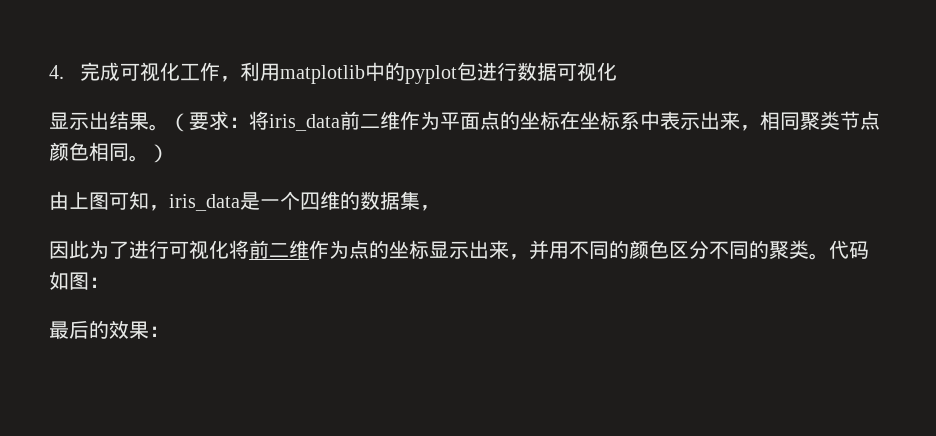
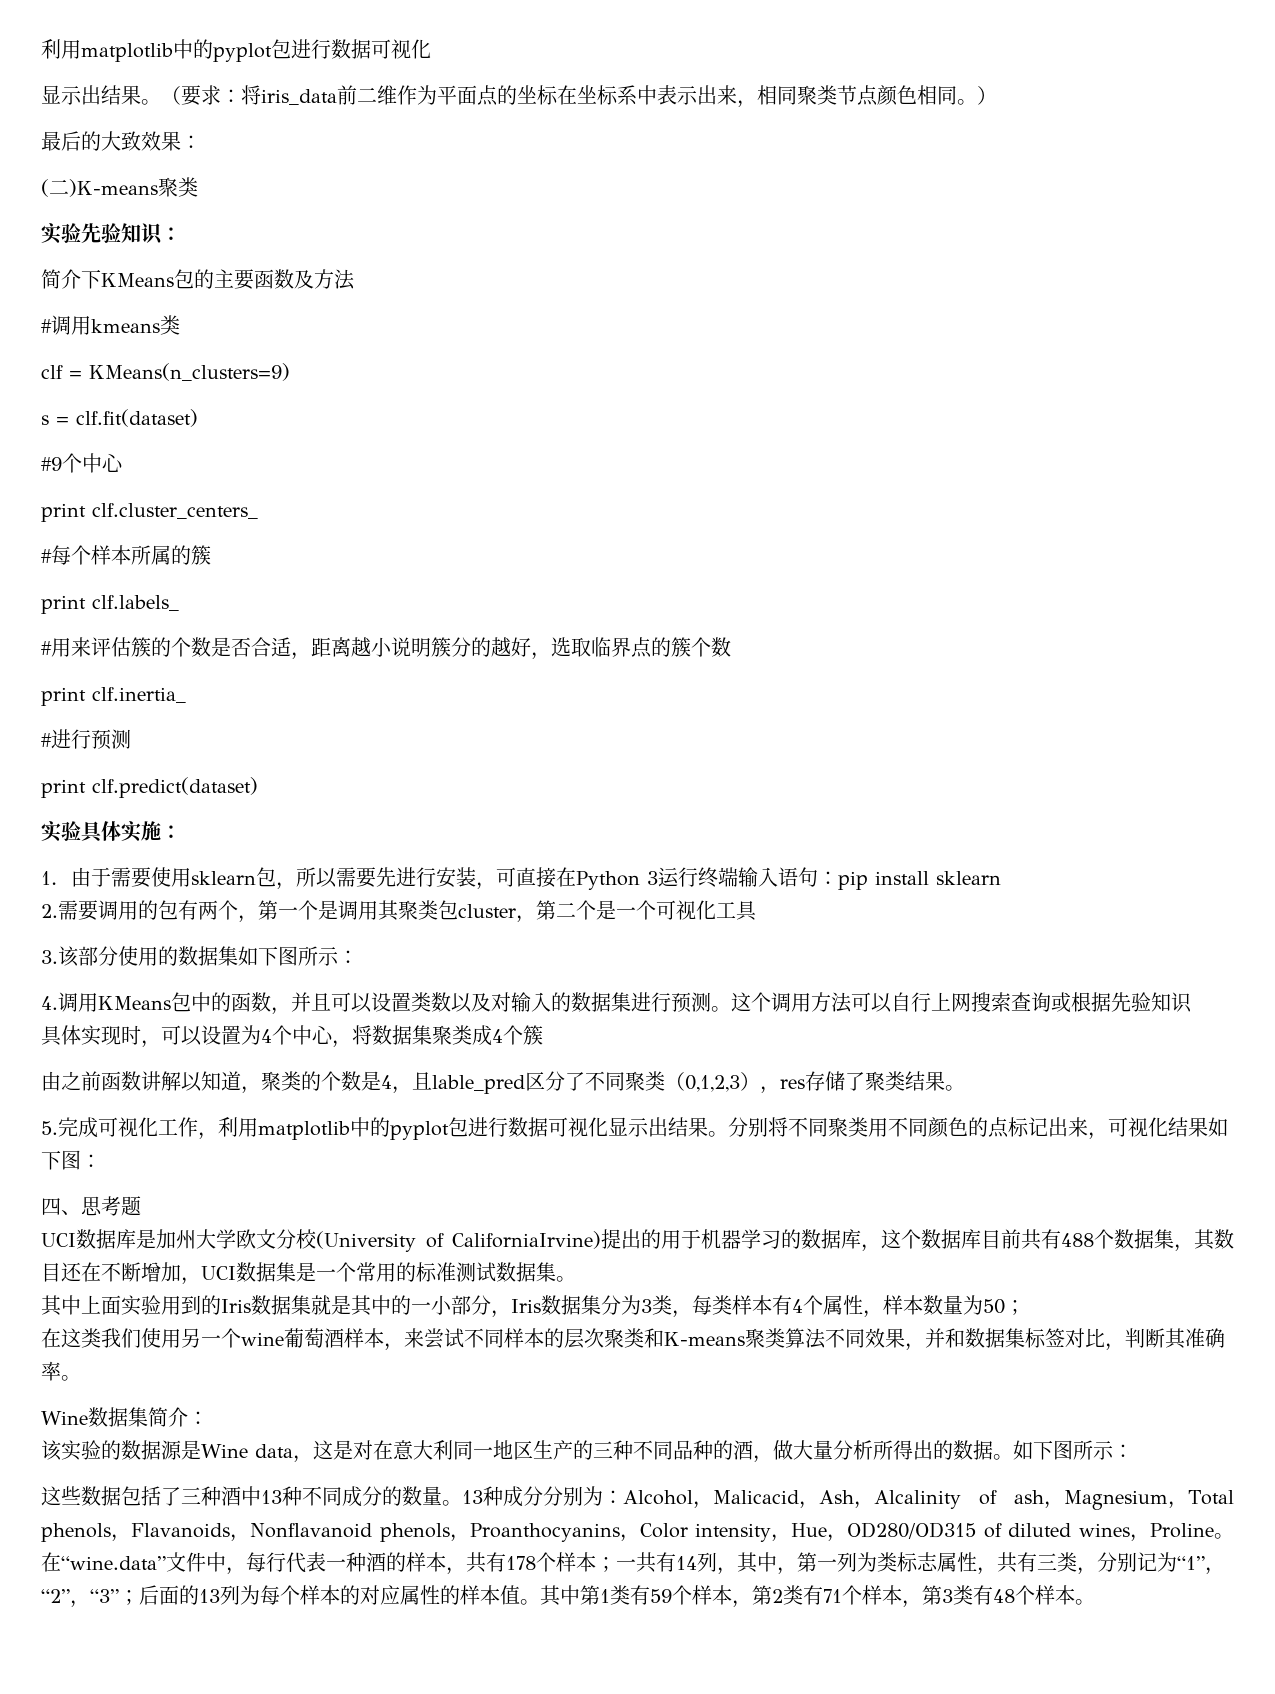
[49,62,241,82] 4.完成可视化工作， -> (41, 49) none
[49,191,440,211] [49,240,869,260] [49,271,109,290] [49,320,169,339] 由上图可知，iris_data是一个四维的数据集， // 因此为了进行可视化将前二维作为点的坐标显示出来，并用不同的颜色区分不同的聚类。代码如图： // 最后的效果： -> [41,131,201,151] [41,177,198,197] [41,223,181,245] [41,269,355,290] [41,315,180,335] [41,363,290,381] [41,409,198,427] [41,453,124,473] [41,503,258,522] [41,545,211,565] [41,595,179,614] [41,637,731,660] [41,687,186,706] [41,729,131,750] [41,777,258,798] [41,821,181,843] [41,867,1001,890] [41,900,757,923] [41,946,358,967] [41,992,1192,1015] [41,1025,543,1048] [41,1071,965,1094] [41,1117,1228,1140] [41,1150,101,1170] [41,1196,141,1216] [41,1229,1234,1252] [41,1262,576,1285] [41,1295,1025,1318] [41,1328,1225,1351] [41,1361,81,1381] [41,1407,208,1427] [41,1440,1133,1463] [41,1486,1235,1510] [41,1522,1234,1542] [41,1552,1225,1575] [41,1585,1095,1608] 最后的大致效果： // (二)K-means聚类 // 实验先验知识： // 简介下KMeans包的主要函数及方法 // #调用kmeans类 // clf = KMeans(n_clusters=9) // s = clf.fit(dataset) // #9个中心 // print clf.cluster_centers_ // #每个样本所属的簇 // print clf.labels_ // #用来评估簇的个数是否合适，距离越小说明簇分的越好，选取临界点的簇个数 // print clf.inertia_ // #进行预测 // print clf.predict(dataset) // 实验具体实施： // 1．由于需要使用sklearn包，所以需要先进行安装，可直接在Python 3运行终端输入语句：pip install sklearn // 2.需要调用的包有两个，第一个是调用其聚类包cluster，第二个是一个可视化工具 // 3.该部分使用的数据集如下图所示： // 4.调用KMeans包中的函数，并且可以设置类数以及对输入的数据集进行预测。这个调用方法可以自行上网搜索查询或根据先验知识 // 具体实现时，可以设置为4个中心，将数据集聚类成4个簇 // 由之前函数讲解以知道，聚类的个数是4，且lable_pred区分了不同聚类（0,1,2,3），res存储了聚类结果。 // 5.完成可视化工作，利用matplotlib中的pyplot包进行数据可视化显示出结果。分别将不同聚类用不同颜色的点标记出来，可视化结果如下图： // 四、思考题 // UCI数据库是加州大学欧文分校(University of CaliforniaIrvine)提出的用于机器学习的数据库，这个数据库目前共有488个数据集，其数目还在不断增加，UCI数据集是一个常用的标准测试数据集。 // 其中上面实验用到的Iris数据集就是其中的一小部分，Iris数据集分为3类，每类样本有4个属性，样本数量为50； // 在这类我们使用另一个wine葡萄酒样本，来尝试不同样本的层次聚类和K-means聚类算法不同效果，并和数据集标签对比，判断其准确率。 // Wine数据集简介： // 该实验的数据源是Wine data，这是对在意大利同一地区生产的三种不同品种的酒，做大量分析所得出的数据。如下图所示： // 这些数据包括了三种酒中13种不同成分的数量。13种成分分别为：Alcohol，Malicacid，Ash，Alcalinity of ash，Magnesium，Total phenols，Flavanoids，Nonflavanoid phenols，Proanthocyanins，Color intensity，Hue，OD280/OD315 of diluted wines，Proline。在“wine.data”文件中，每行代表一种酒的样本，共有178个样本；一共有14列，其中，第一列为类标志属性，共有三类，分别记为“1”，“2”，“3”；后面的13列为每个样本的对应属性的样本值。其中第1类有59个样本，第2类有71个样本，第3类有48个样本。

